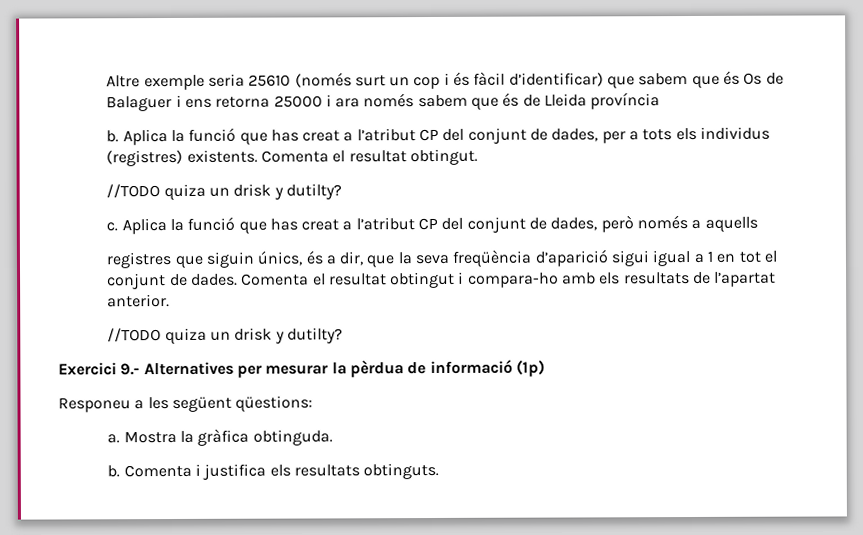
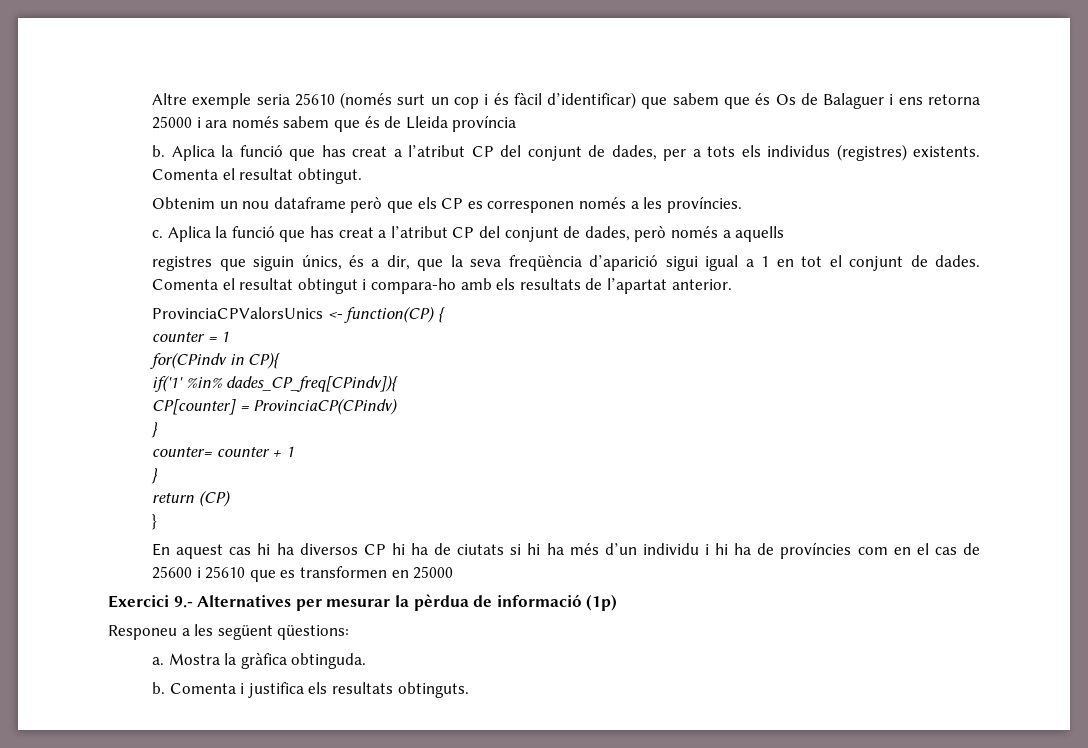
[106,183,342,201] //TODO quiza un drisk y dutilty? -> [152,196,742,213] Obtenim un nou dataframe però que els CP es corresponen només a les províncies.
[107,327,343,345] //TODO quiza un drisk y dutilty? -> [152,306,445,323] [152,331,230,342] [150,352,281,369] [152,375,399,392] [152,398,399,415] [151,422,159,438] [152,446,294,457] [151,468,159,484] [152,490,231,507] [152,514,158,530] [152,542,981,559] [152,566,454,582] ProvinciaCPValorsUnics <- function(CP) { // counter = 1 // for(CPindv in CP){ // if('1' %in% dades_CP_freq[CPindv]){ // CP[counter] = ProvinciaCP(CPindv) // } // counter= counter + 1 // } // return (CP) // } // En aquest cas hi ha diversos CP hi ha de ciutats si hi ha més d’un individu i hi ha de províncies com en el cas de 25600 i 25610 que es transformen en 25000

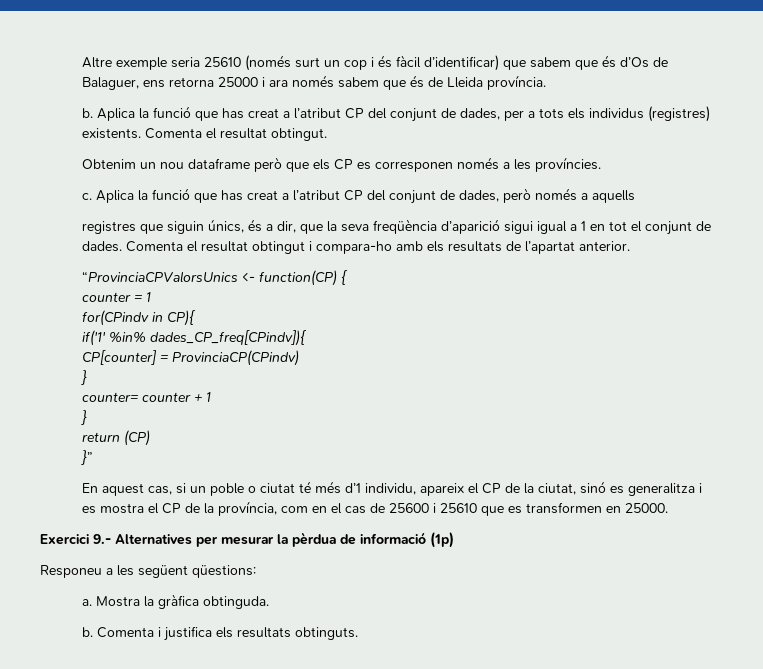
[775,93,894,109] Os de Balaguer i -> [619,57,668,68] [81,77,139,90] d’Os de Balaguer,
[452,115,517,132] província -> [486,75,546,90] província.
[152,307,324,319] ProvinciaCPValorsUnics -> [81,271,238,283] “ProvinciaCPValorsUnics
[152,514,158,530] } -> [80,450,93,465] }”
[229,542,852,559] cas hi ha diversos CP hi ha de ciutats si hi ha més d’un individu i hi ha de províncies -> [147,481,702,496] [81,501,277,516] cas, si un poble o ciutat té més d’1 individu, apareix el CP de la ciutat, sinó es generalitza i es mostra el CP de la província,
[413,566,454,579] 25000 -> [624,503,668,513] 25000.

